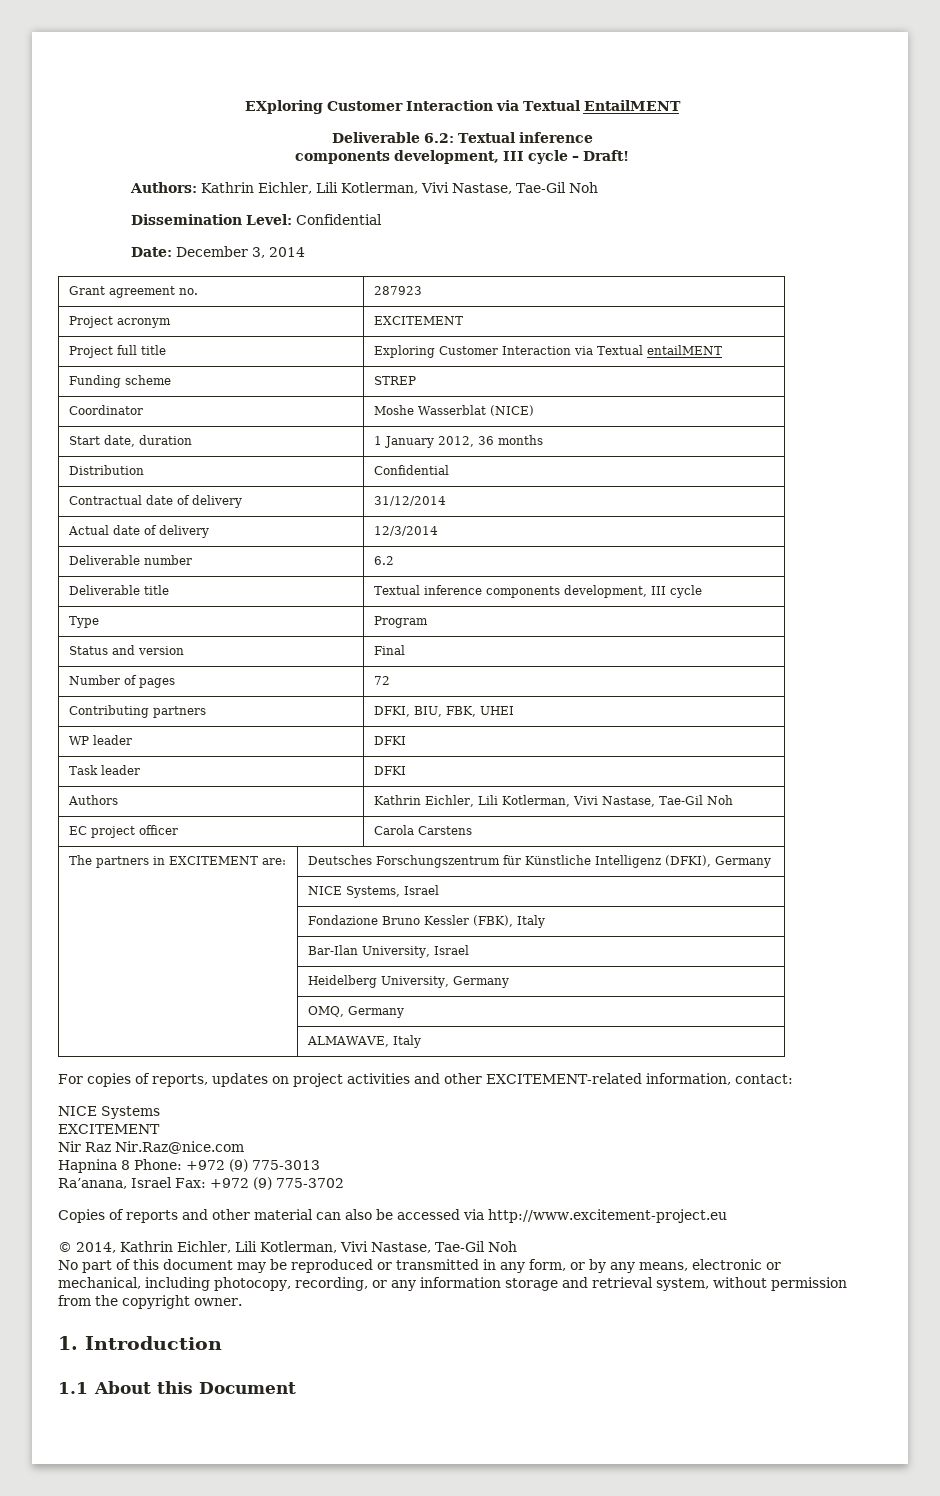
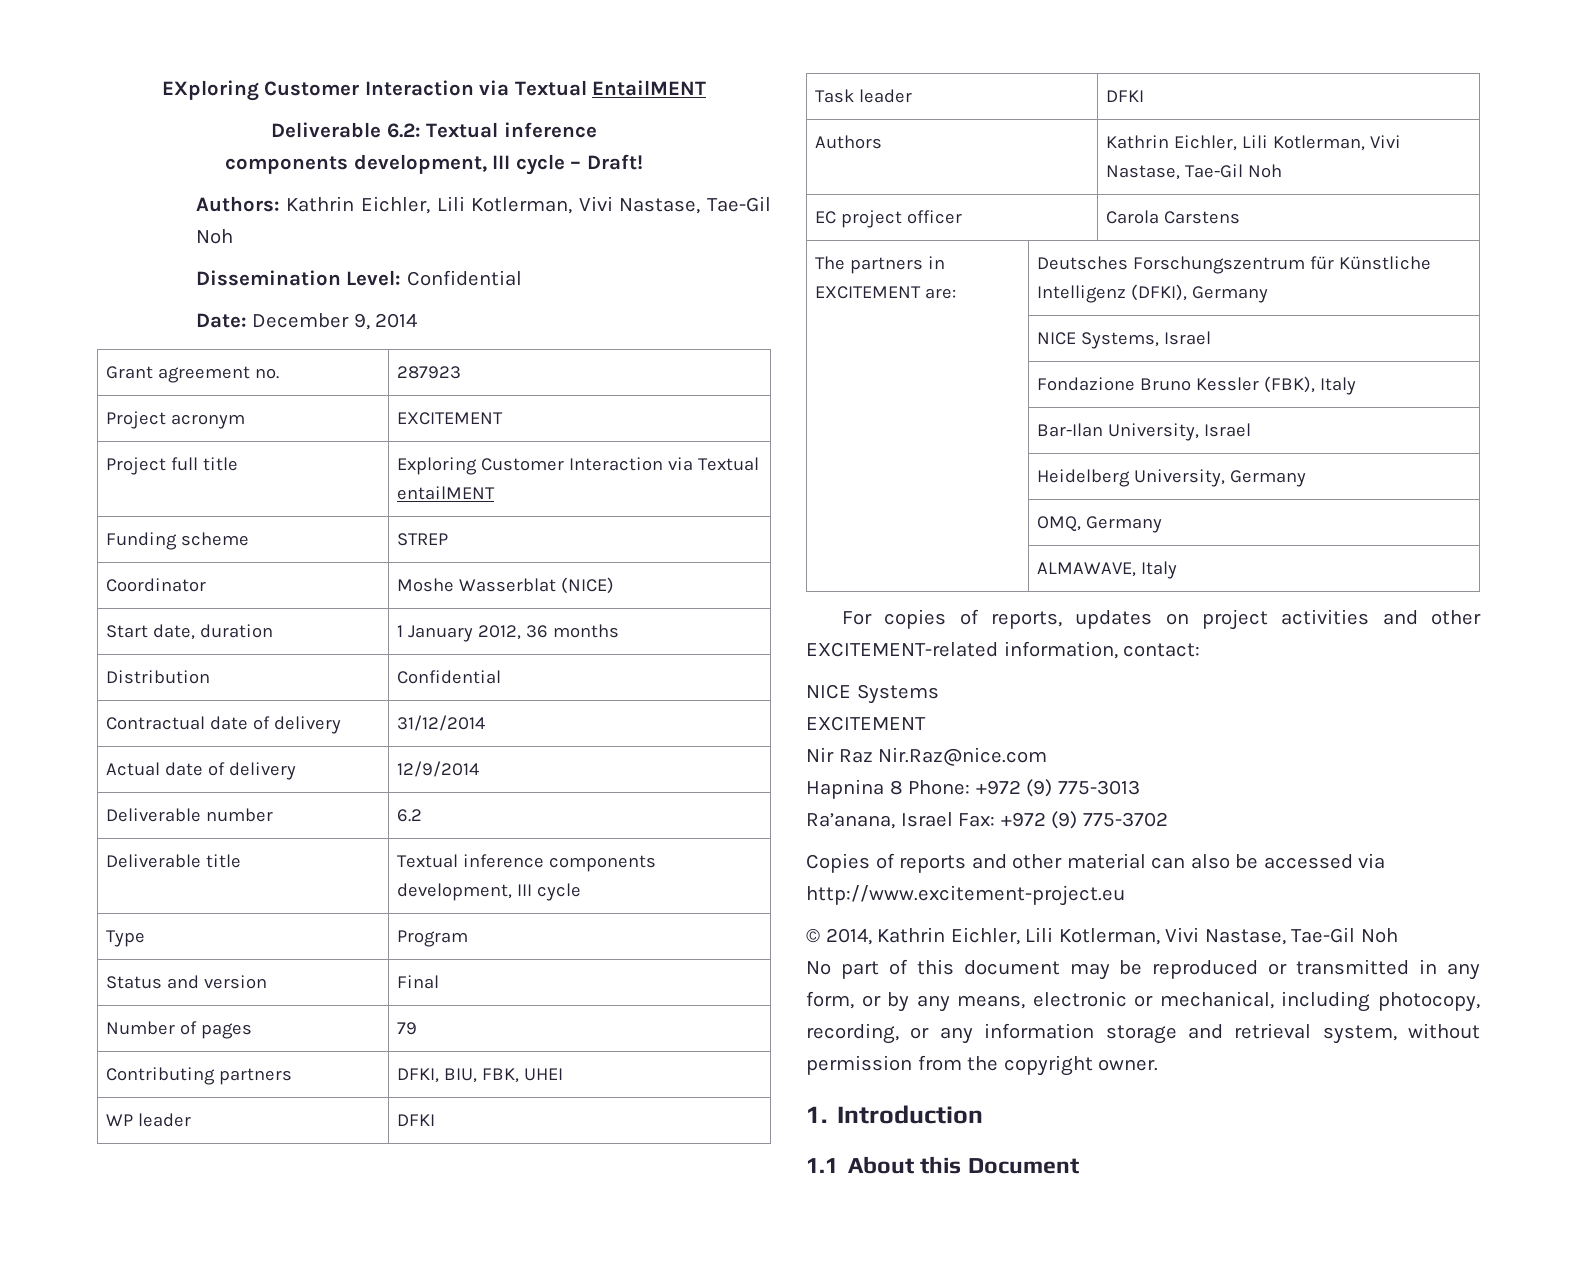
[252,247,266,258] 3, -> [353,313,370,330] 9,
[373,526,438,536] 12/3/2014 -> [397,761,480,777] 12/9/2014
[373,676,390,685] 72 -> [397,1022,418,1035] 79

